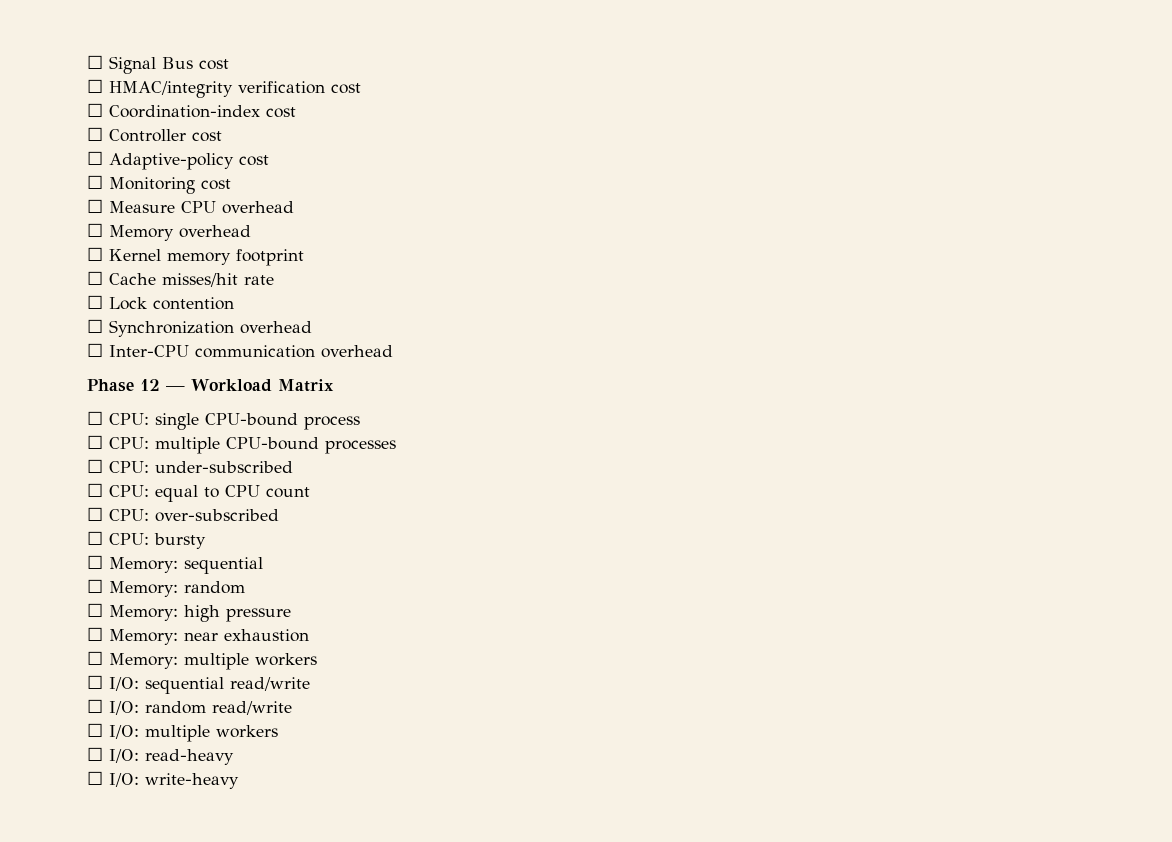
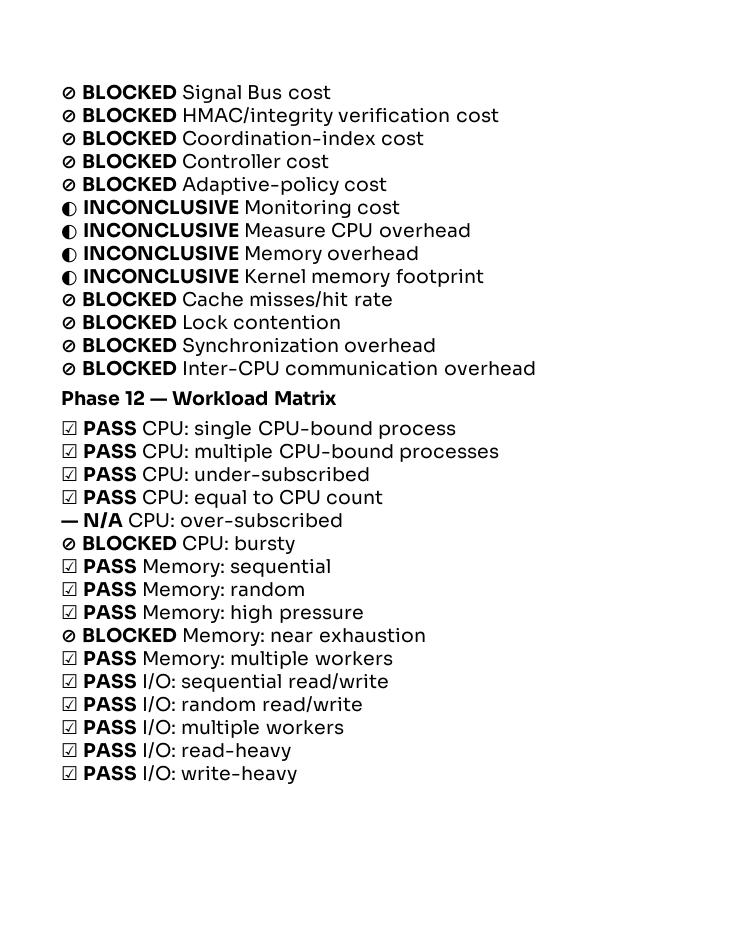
[87,55,103,69] ☐ -> [61,84,178,100] ⊘ BLOCKED
[87,79,103,93] ☐ -> [61,107,178,123] ⊘ BLOCKED
[87,103,103,117] ☐ -> [61,130,178,146] ⊘ BLOCKED
[87,127,103,141] ☐ -> [61,153,178,169] ⊘ BLOCKED
[87,151,103,165] ☐ -> [61,176,178,192] ⊘ BLOCKED
[87,175,103,189] ☐ -> [61,199,240,217] ◐ INCONCLUSIVE
[87,199,103,213] ☐ -> [61,222,240,240] ◐ INCONCLUSIVE
[87,223,103,237] ☐ -> [61,245,240,263] ◐ INCONCLUSIVE
[87,247,103,261] ☐ -> [61,268,240,286] ◐ INCONCLUSIVE
[87,271,103,285] ☐ -> [61,291,178,307] ⊘ BLOCKED
[87,295,103,309] ☐ -> [61,314,178,330] ⊘ BLOCKED
[87,319,103,333] ☐ -> [61,337,178,353] ⊘ BLOCKED
[87,343,103,357] ☐ -> [61,360,178,376] ⊘ BLOCKED
[87,411,103,425] ☐ -> [61,420,138,436] ☑ PASS
[87,435,103,449] ☐ -> [61,443,138,459] ☑ PASS
[87,459,103,473] ☐ -> [61,466,138,482] ☑ PASS
[87,483,103,497] ☐ -> [61,489,138,505] ☑ PASS
[87,507,103,521] ☐ -> [61,512,124,529] — N/A
[87,531,103,545] ☐ -> [61,535,178,551] ⊘ BLOCKED
[87,555,103,569] ☐ -> [61,558,138,574] ☑ PASS
[87,579,103,593] ☐ -> [61,581,138,597] ☑ PASS
[87,603,103,617] ☐ -> [61,604,138,620] ☑ PASS
[87,627,103,641] ☐ -> [61,627,178,643] ⊘ BLOCKED
[87,651,103,665] ☐ -> [61,650,138,666] ☑ PASS
[87,675,103,689] ☐ -> [61,673,138,689] ☑ PASS
[87,699,103,713] ☐ -> [61,696,138,712] ☑ PASS
[87,723,103,737] ☐ -> [61,719,138,735] ☑ PASS
[87,747,103,761] ☐ -> [61,742,138,758] ☑ PASS
[87,771,103,785] ☐ -> [61,765,138,781] ☑ PASS

